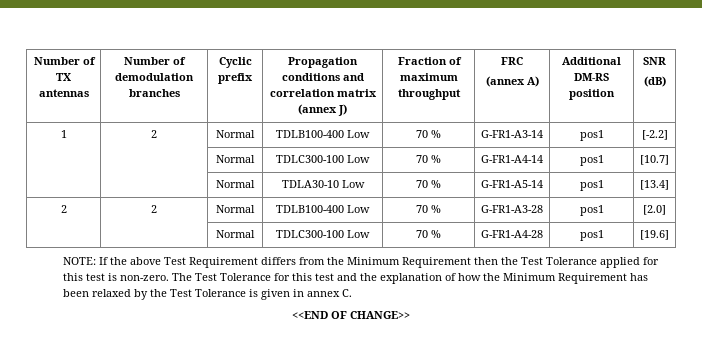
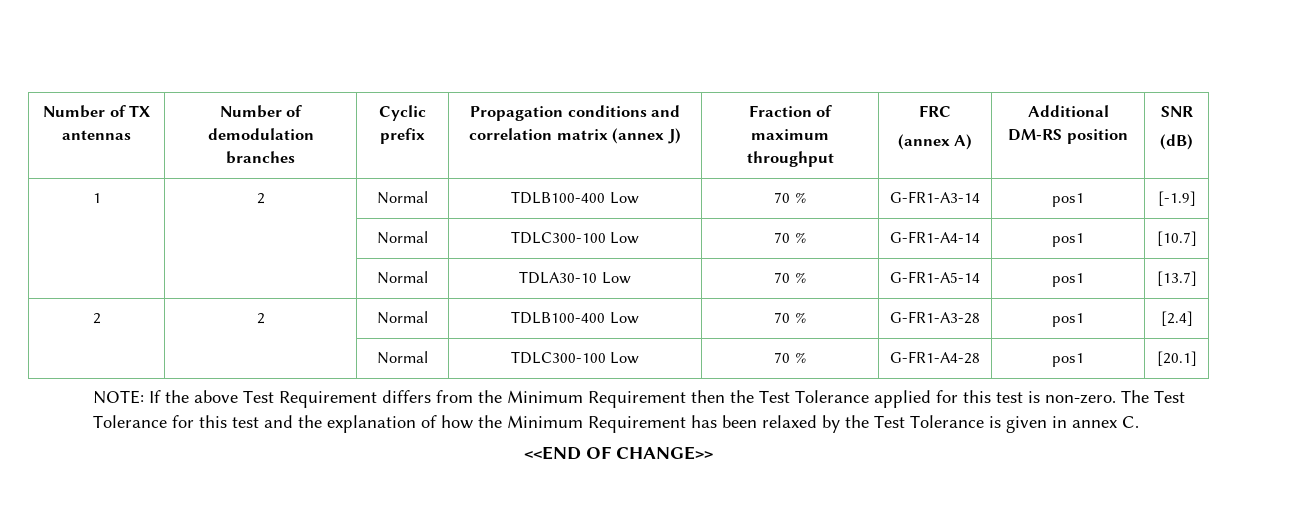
[641,130,668,140] [-2.2] -> [1157,191,1196,206] [-1.9]
[640,180,669,190] [13.4] -> [1156,271,1197,286] [13.7]
[643,205,666,215] [2.0] -> [1160,311,1193,326] [2.4]
[640,230,669,240] [19.6] -> [1156,351,1197,366] [20.1]

